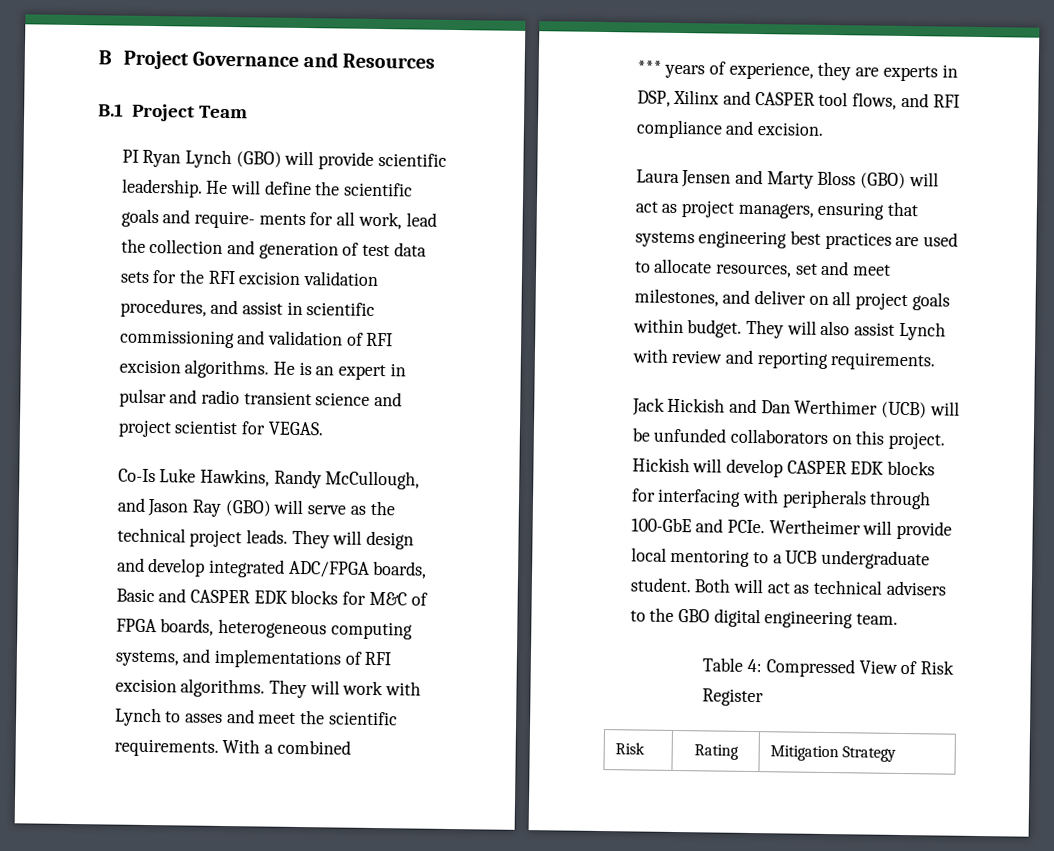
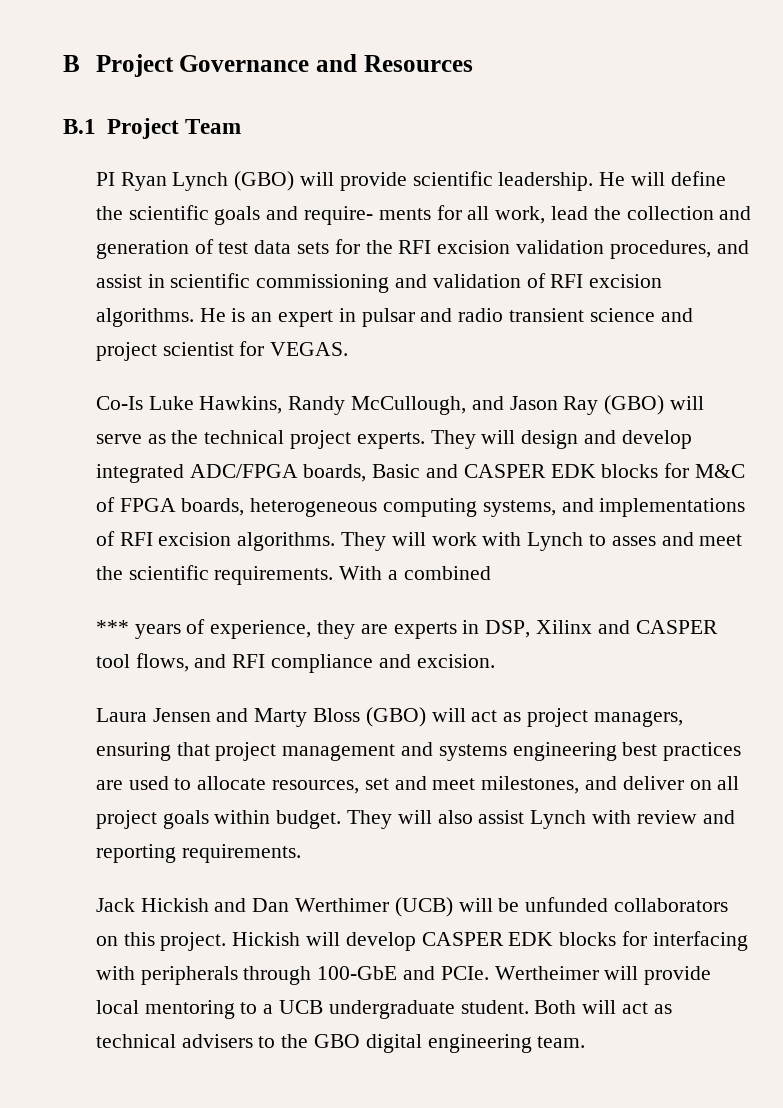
[246,529,289,544] leads. -> [356,432,425,449] experts.
(919, 209) none -> [215,742,433,761] project management and
[702,657,954,678] [702,688,765,707] [615,742,646,755] [693,744,739,760] [770,745,897,762] // Table 4: Compressed View of Risk Register // Risk | Rating | Mitigation Strategy -> (586, 1042) none

